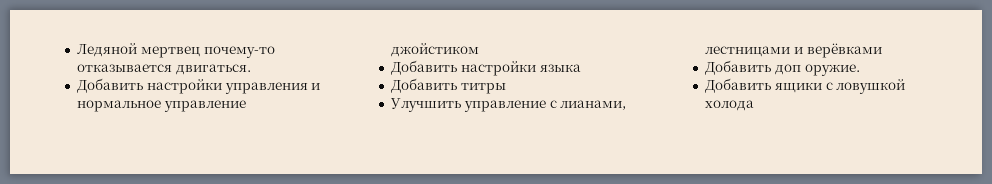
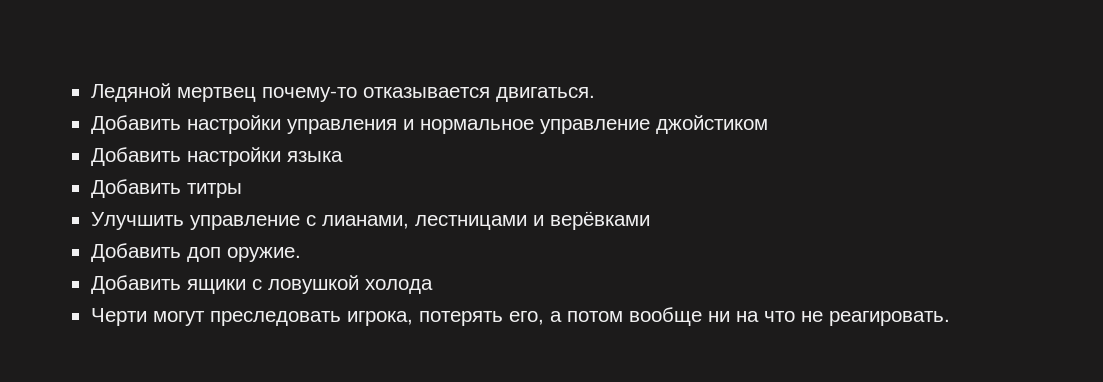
(755, 105) none -> [90,307,950,326] // Черти могут преследовать игрока, потерять его, а потом вообще ни на что не реагировать.

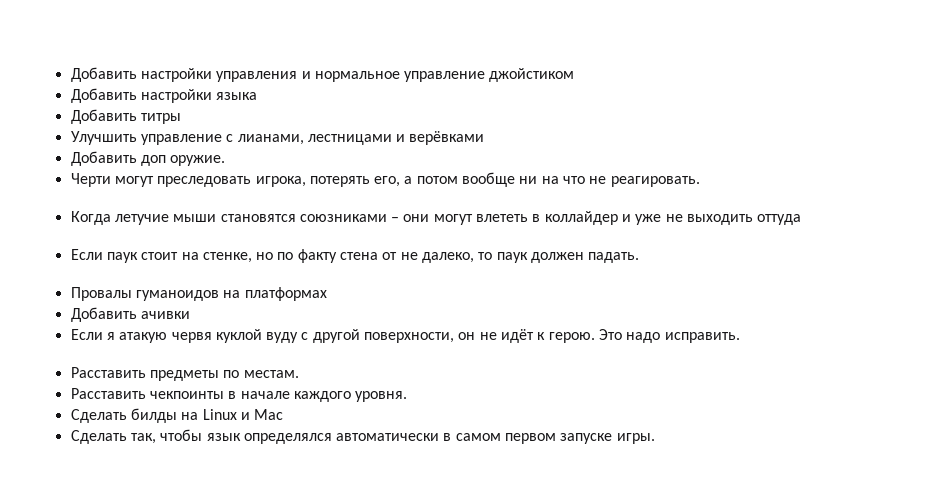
[90,83,595,102] Ледяной мертвец почему-то отказывается двигаться. // -> (70, 74) none
[90,275,433,294] // Добавить ящики с ловушкой холода -> (226, 160) none
(950, 318) none -> [70,211,802,225] [70,249,640,263] [70,287,327,301] [70,307,190,322] [70,329,740,343] [70,367,299,381] [70,388,408,402] [70,408,284,423] [70,429,655,444] // Когда летучие мыши становятся союзниками – они могут влететь в коллайдер и уже не выходить оттуда // Если паук стоит на стенке, но по факту стена от не далеко, то паук должен падать. // Провалы гуманоидов на платформах // Добавить ачивки // Если я атакую червя куклой вуду с другой поверхности, он не идёт к герою. Это надо исправить. // Расставить предметы по местам. // Расставить чекпоинты в начале каждого уровня. // Сделать билды на Linux и Mac // Сделать так, чтобы язык определялся автоматически в самом первом запуске игры.

